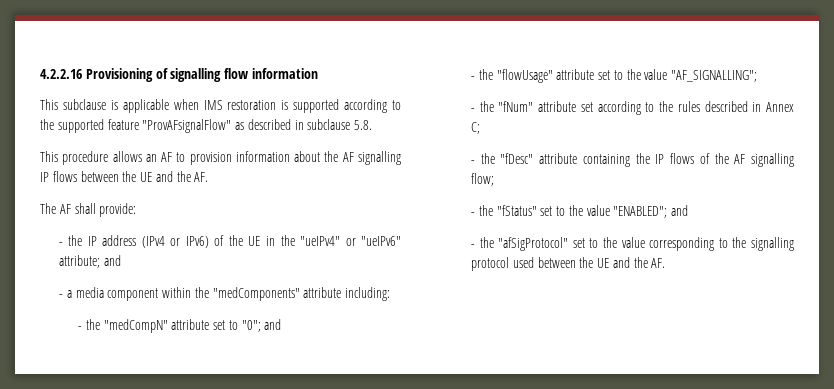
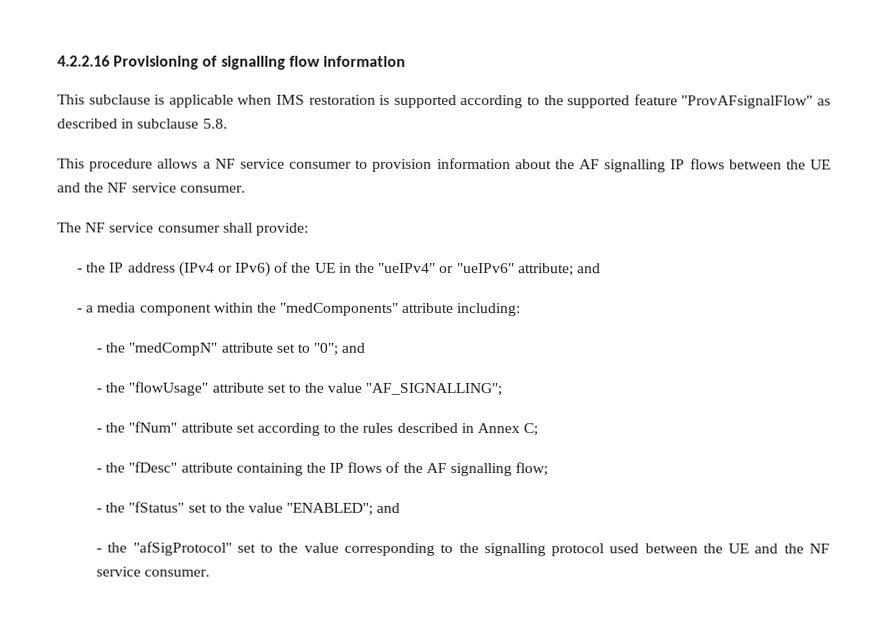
[145,152,173,162] an AF -> [202,158,352,169] a NF service consumer
[194,172,209,182] [40,203,71,214] AF. // The AF -> [107,182,246,193] [57,222,221,233] NF service consumer. // The NF service consumer
[651,258,666,268] AF. -> [808,543,830,554] [95,566,211,577] NF service consumer.

